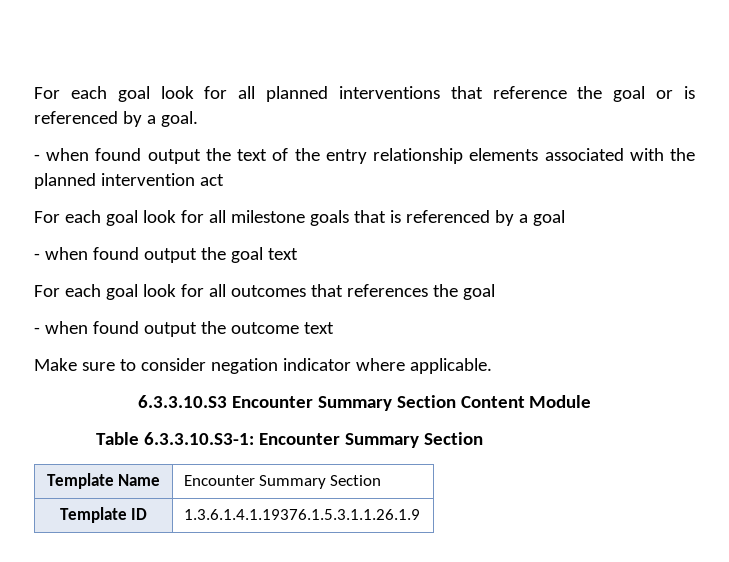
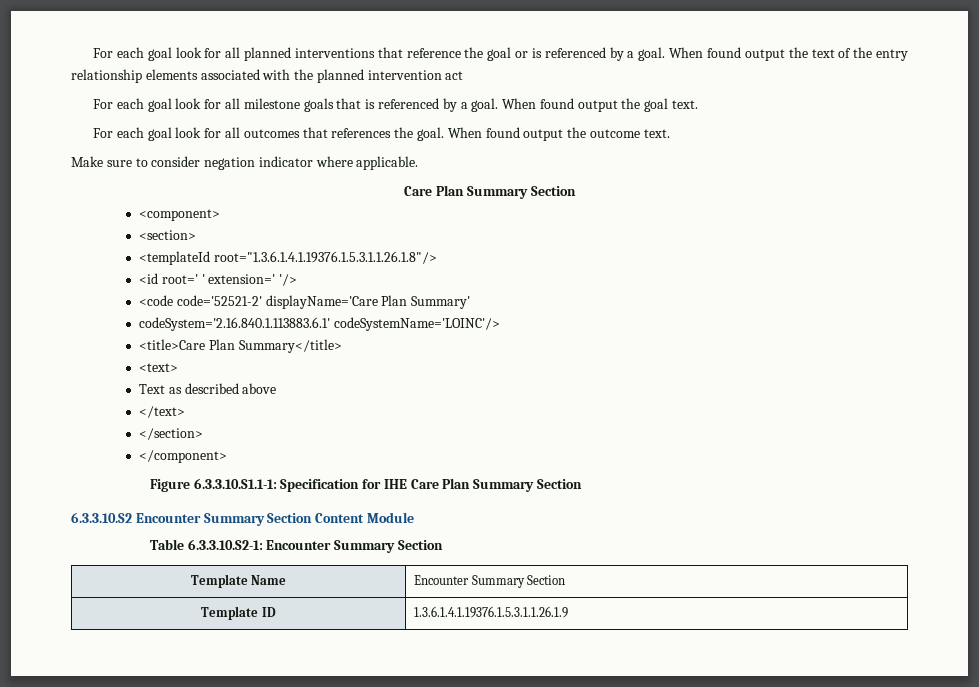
[34,148,90,161] // - when -> [669,47,704,58] When
[532,210,565,226] [34,247,88,260] goal // - when -> [471,98,537,112] goal. When
[267,248,298,260] text -> [671,100,698,109] text.
[462,284,495,300] [34,321,88,334] goal // - when -> [416,127,482,141] goal. When
[303,322,334,334] text -> [643,129,670,138] text.
[137,395,227,408] 6.3.3.10.S3 -> [404,185,576,199] [138,209,220,221] [138,230,196,240] [138,251,437,265] [138,273,298,286] [138,295,471,309] [138,317,500,331] [138,339,342,353] [138,363,178,372] [138,383,277,394] [138,406,185,418] [138,428,203,440] [138,450,227,463] [149,478,583,492] [71,512,132,523] Care Plan Summary Section // <component> // <section> // <templateId root="1.3.6.1.4.1.19376.1.5.3.1.1.26.1.8"/> // <id root=' ' extension=' '/> // <code code='52521-2' displayName='Care Plan Summary' // codeSystem='2.16.840.1.113883.6.1' codeSystemName='LOINC'/> // <title>Care Plan Summary</title> // <text> // Text as described above // </text> // </section> // </component> // Figure 6.3.3.10.S1.1-1: Specification for IHE Care Plan Summary Section // 6.3.3.10.S2
[144,432,255,445] 6.3.3.10.S3-1: -> [187,539,263,550] 6.3.3.10.S2-1:

